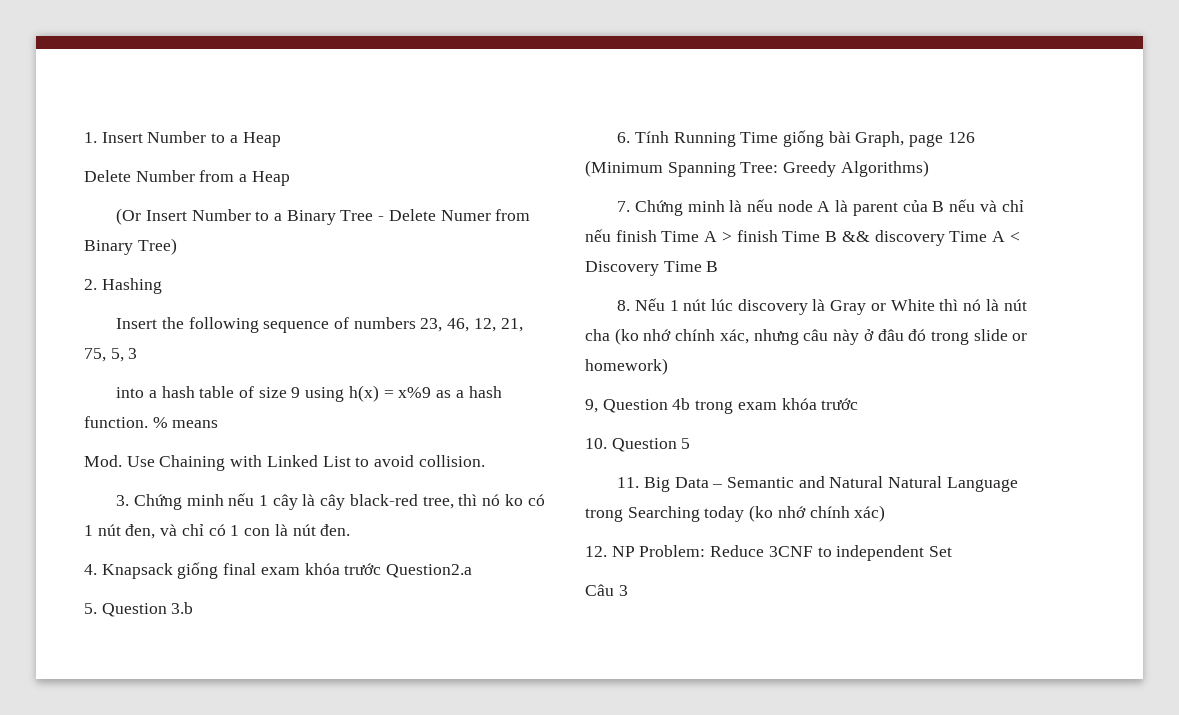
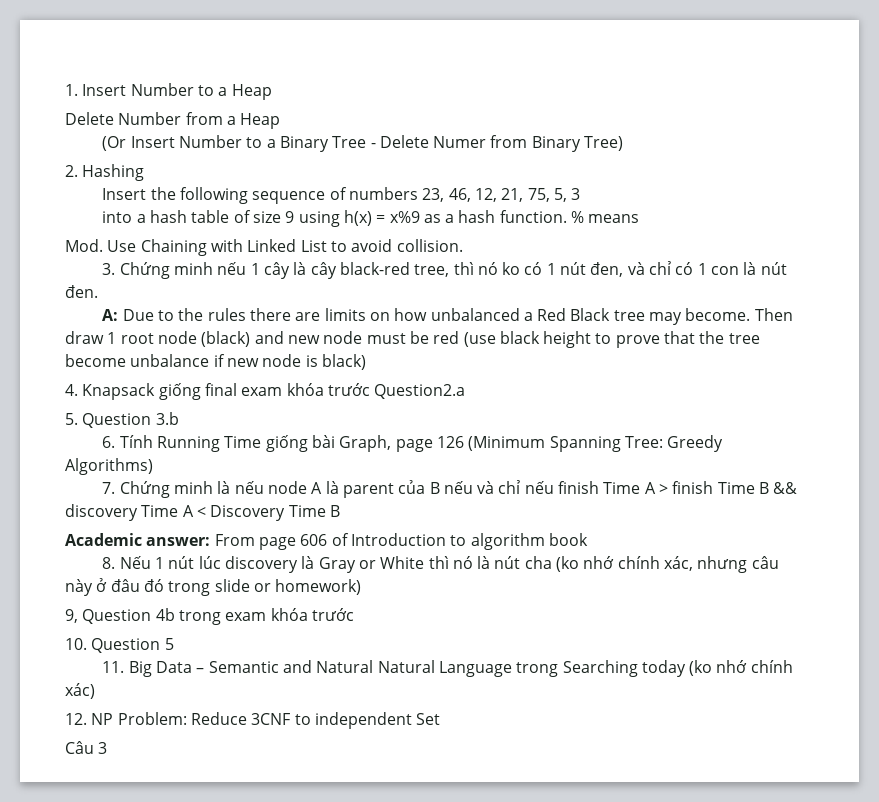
(351, 530) none -> [102,308,793,325] [65,331,760,348] [65,354,366,370] // A: Due to the rules there are limits on how unbalanced a Red Black tree may become. Then draw 1 root node (black) and new node must be red (use black height to prove that the tree become unbalance if new node is black)
(719, 266) none -> [65,533,588,550] // Academic answer: From page 606 of Introduction to algorithm book

